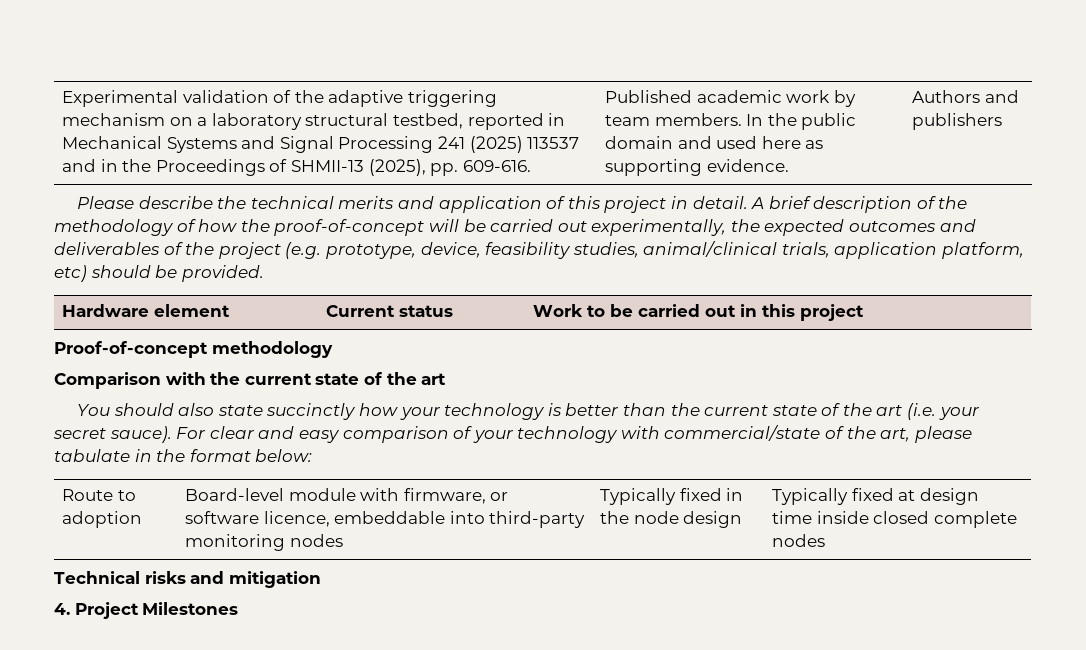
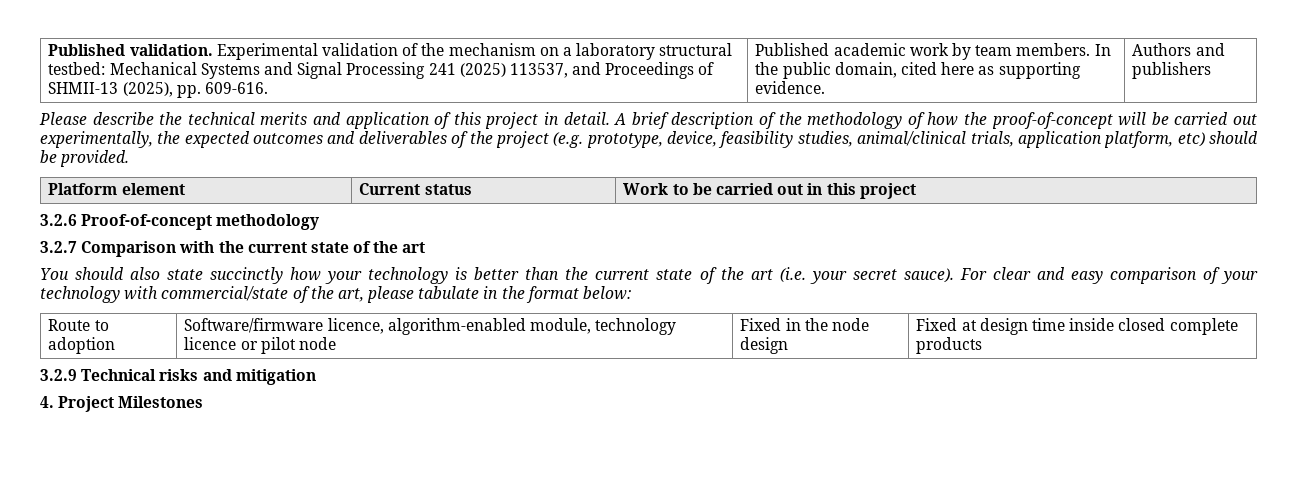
(62, 98) none -> [48,44,213,56] Published validation.
[328,90,498,107] adaptive triggering -> (445, 49) none
[393,113,566,130] testbed, reported in -> [48,62,106,75] testbed:
[527,137,580,149] [62,159,152,172] 113537 and in the -> [509,62,602,78] 113537, and
[605,136,758,149] domain and used -> [834,62,937,78] domain, cited
[62,304,150,317] Hardware -> [48,183,118,195] Platform
(865, 312) none -> [40,214,77,226] 3.2.6
(333, 349) none -> [40,241,77,253] 3.2.7
[185,488,509,504] [185,511,586,528] [185,534,343,551] [600,488,722,505] Board-level module with firmware, or software licence, embeddable into third-party monitoring nodes | Typically fixed -> [184,318,677,335] [184,337,336,354] [740,318,782,331] Software/firmware licence, algorithm-enabled module, technology licence or pilot node | Fixed
[772,488,894,505] Typically fixed -> [916,318,958,331] Fixed
[772,534,826,547] nodes // -> [916,337,983,354] [40,369,77,381] products // 3.2.9

